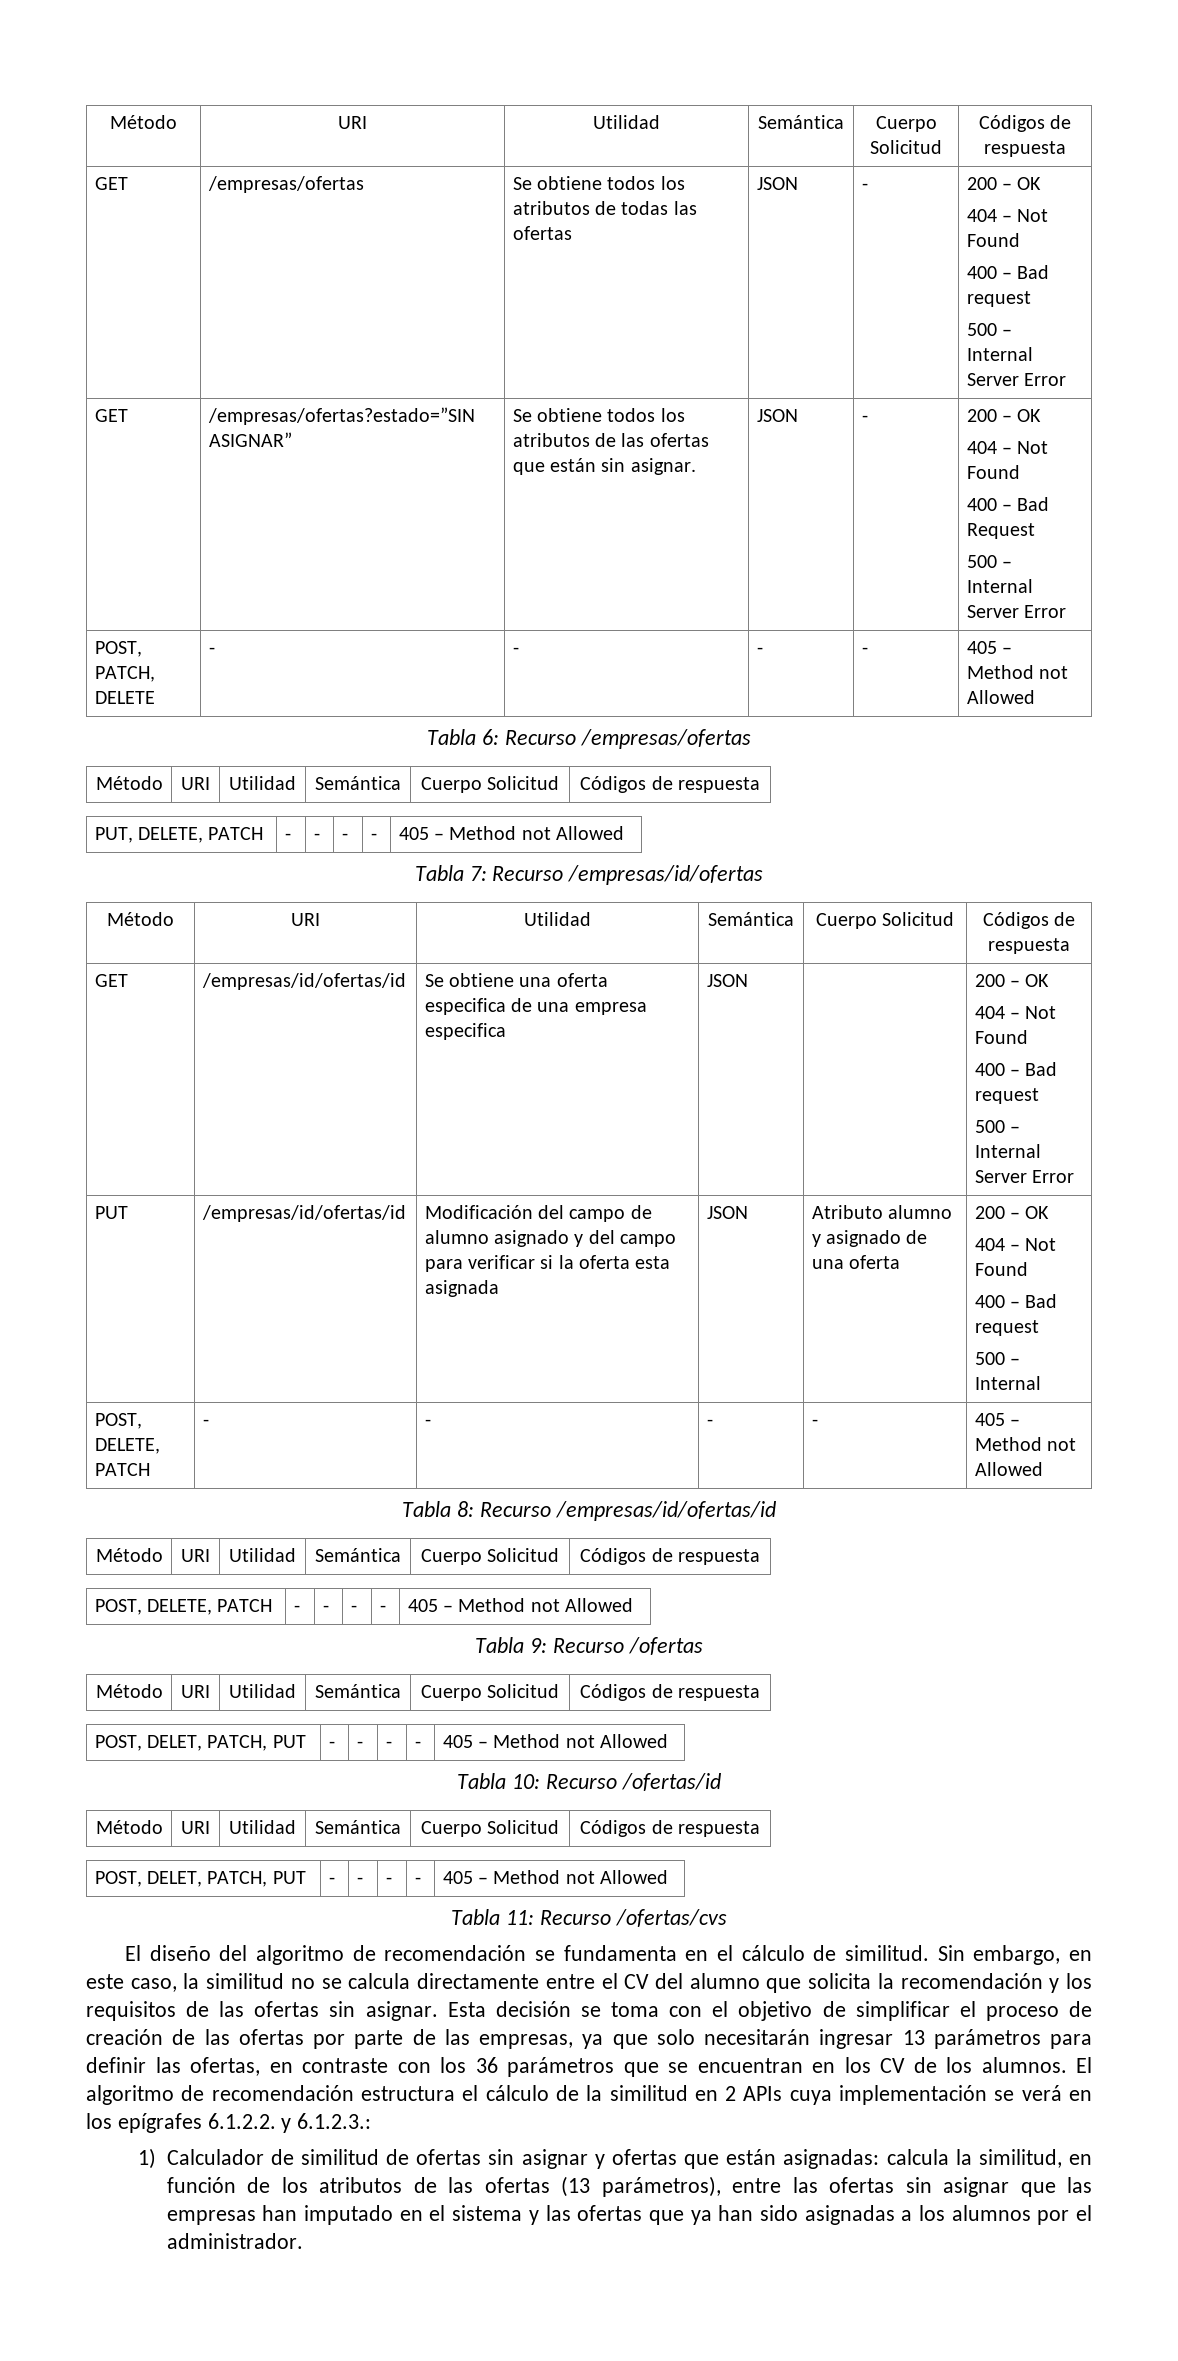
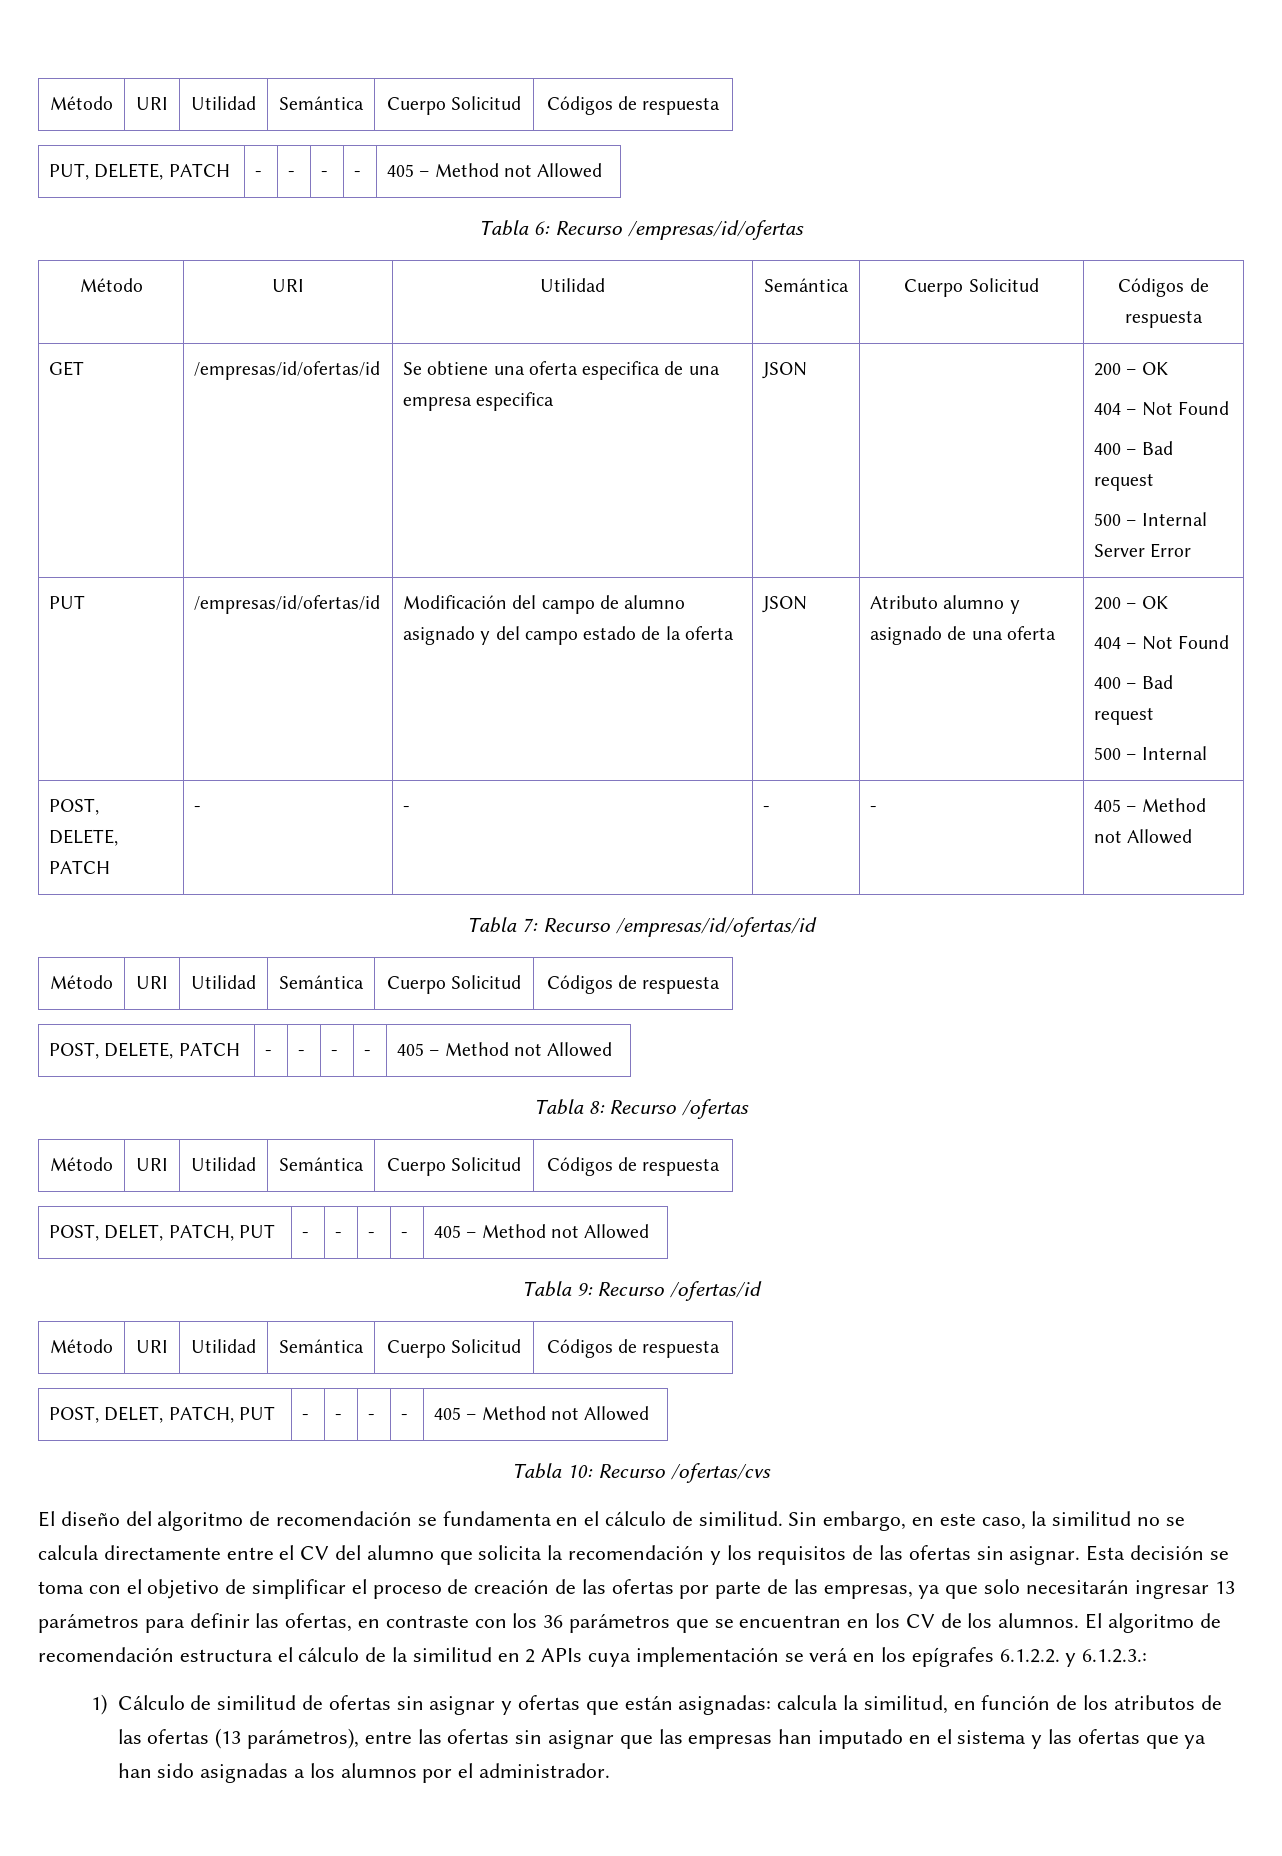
[110,115,177,129] [338,116,367,129] [593,115,660,129] [758,115,844,129] [875,116,937,132] [870,140,942,154] [978,115,1072,132] [984,141,1066,157] [94,177,128,190] [207,176,364,193] [512,176,685,190] [512,201,697,215] [512,226,572,240] [756,177,798,190] [861,183,868,190] [966,177,1042,190] [966,209,1049,222] [966,233,1020,247] [966,265,1050,279] [966,291,1031,307] [966,323,1013,336] [966,347,1033,361] [966,373,1067,386] [94,409,128,422] [207,407,475,425] [208,432,292,447] [512,408,685,422] [512,433,709,447] [512,458,696,475] [756,409,798,422] [861,415,868,422] [966,409,1042,422] [966,441,1049,454] [966,465,1020,479] [966,497,1050,511] [966,523,1035,539] [966,555,1013,568] [966,579,1033,593] [966,605,1067,618] [94,641,142,657] [94,666,155,682] [94,691,155,704] [208,647,215,654] [512,647,519,654] [756,647,763,654] [861,647,868,654] [966,641,1013,654] [966,665,1069,679] [966,690,1035,704] [427,729,751,749] [95,776,163,790] [181,777,210,790] [229,776,296,790] [315,776,401,790] [420,776,560,793] [580,776,760,793] Método | URI | Utilidad | Semántica | Cuerpo Solicitud | Códigos de respuesta // GET | /empresas/ofertas | Se obtiene todos los atributos de todas las ofertas | JSON | - | 200 – OK // 404 – Not Found // 400 – Bad request // 500 – Internal Server Error // GET | /empresas/ofertas?estado=”SIN ASIGNAR” | Se obtiene todos los atributos de las ofertas que están sin asignar. | JSON | - | 200 – OK // 404 – Not Found // 400 – Bad Request // 500 – Internal Server Error // POST, PATCH, DELETE | - | - | - | - | 405 – Method not Allowed // Tabla 6: Recurso /empresas/ofertas // Método | URI | Utilidad | Semántica | Cuerpo Solicitud | Códigos de respuesta -> [50,96,113,110] [136,97,168,110] [191,96,256,110] [279,96,364,110] [386,96,522,115] [546,96,721,115] Método | URI | Utilidad | Semántica | Cuerpo Solicitud | Códigos de respuesta
[469,866,487,881] 7: -> [534,221,551,235] 6:
[424,1255,554,1272] para verificar si -> [583,626,661,640] estado de
[635,1256,671,1269] [424,1280,499,1297] esta asignada -> (734, 633) none
[457,1501,475,1517] 8: -> [522,918,539,932] 7:
[530,1638,548,1653] 9: -> [588,1101,605,1114] 8:
[512,1774,541,1789] 10: -> [576,1283,593,1296] 9:
[506,1910,535,1925] 11: -> [567,1464,594,1478] 10:
[166,2149,264,2165] Calculador -> [117,1695,185,1710] Cálculo

